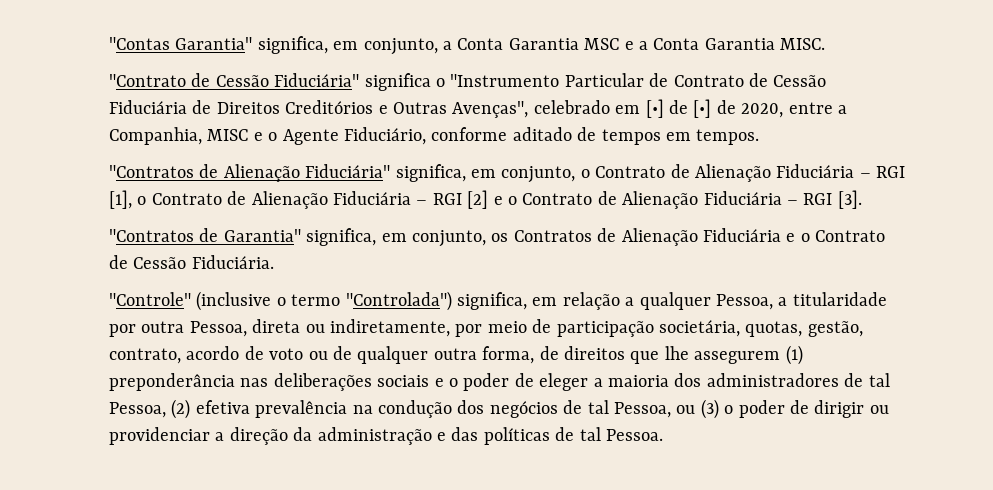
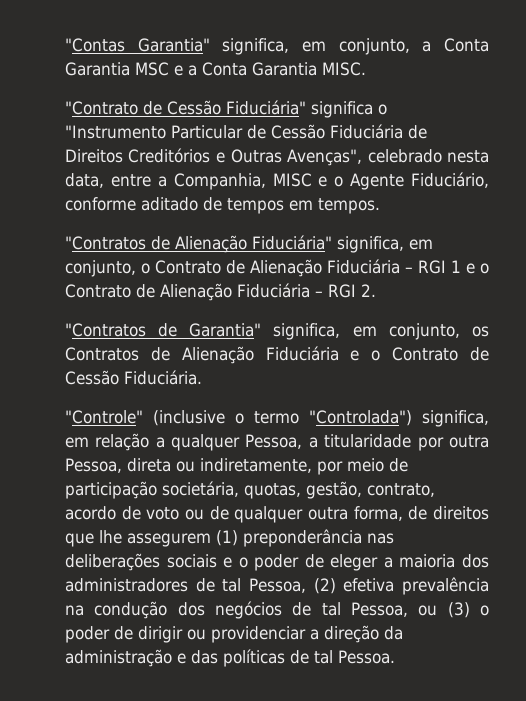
[673,73,769,87] Contrato de -> (266, 132) none
[615,99,784,118] em [•] de [•] de 2020, -> [447,150,489,163] [64,173,104,188] nesta data,
[109,190,489,209] [1], o Contrato de Alienação Fiduciária – RGI [2] -> [450,260,461,273] 1
[837,190,862,209] [3]. -> [360,284,376,297] 2.

